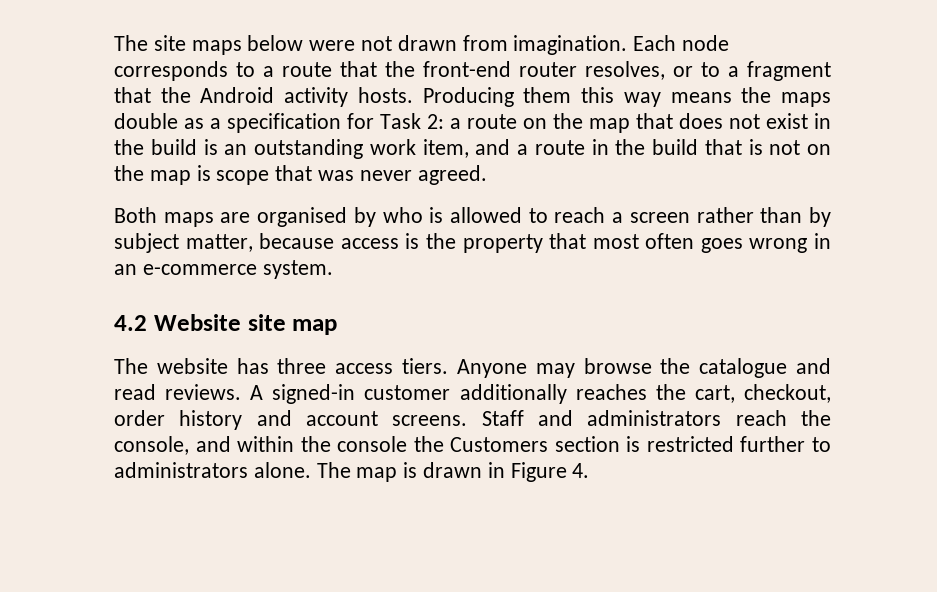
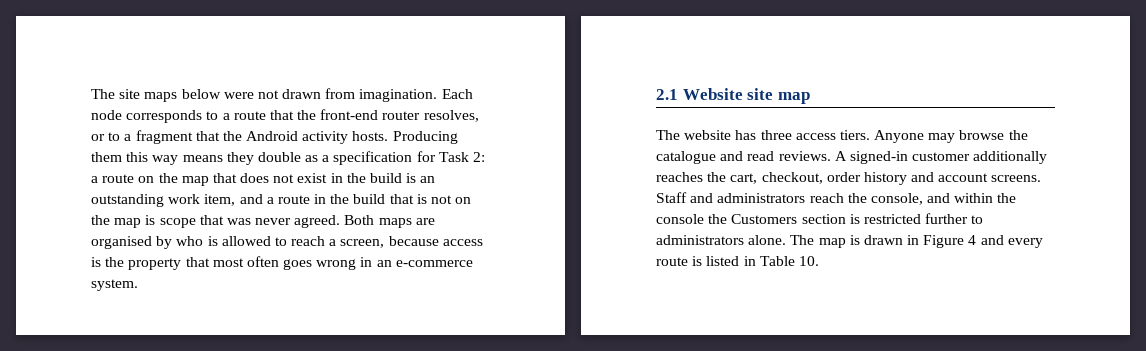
[741,87,832,107] the maps -> [226,152,254,165] they
(487, 175) // -> (341, 221) none
[629,207,831,227] [114,233,253,253] screen rather than by subject matter, -> [340,239,385,248] screen,
[114,315,147,331] 4.2 -> [656,89,678,100] 2.1
[572,463,590,478] 4. -> [968,235,1043,248] [656,256,819,266] 4 and every route is listed in Table 10.

